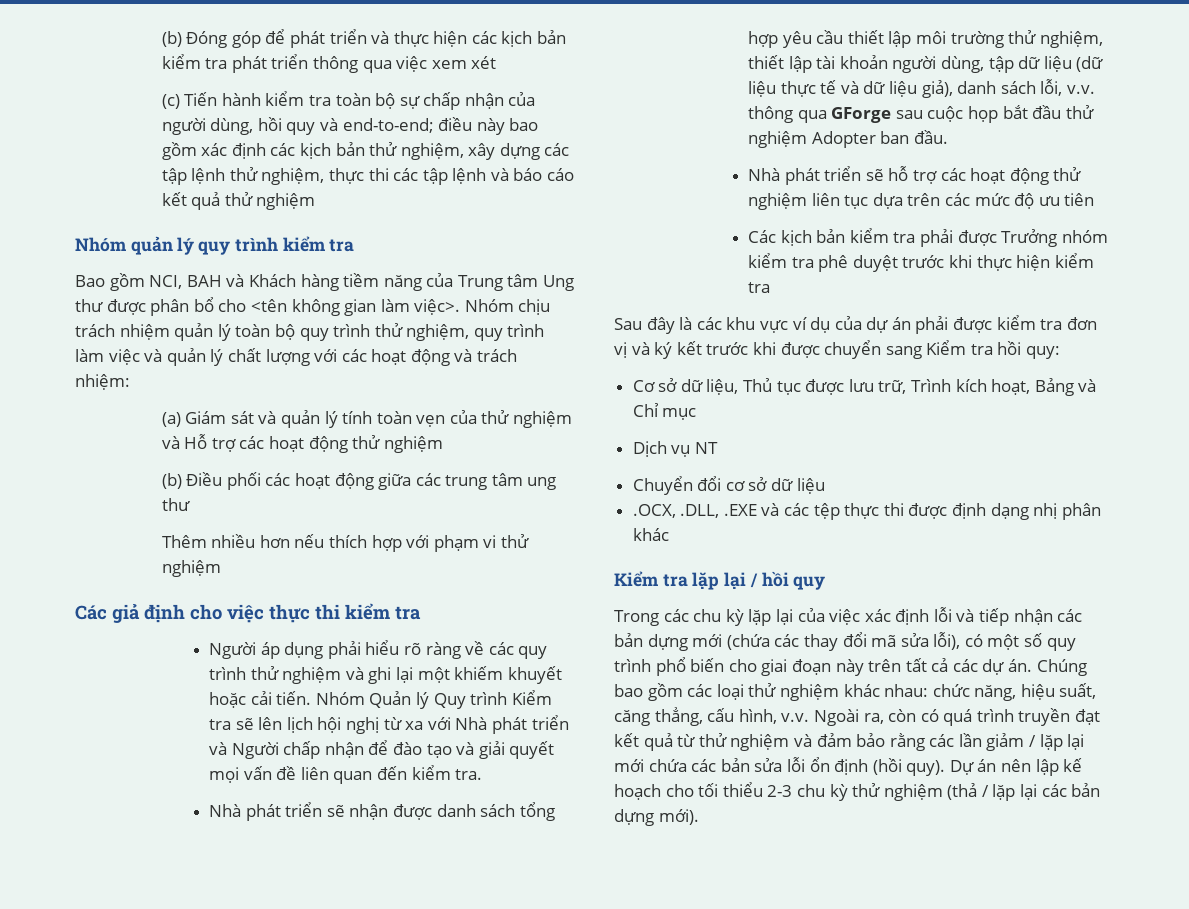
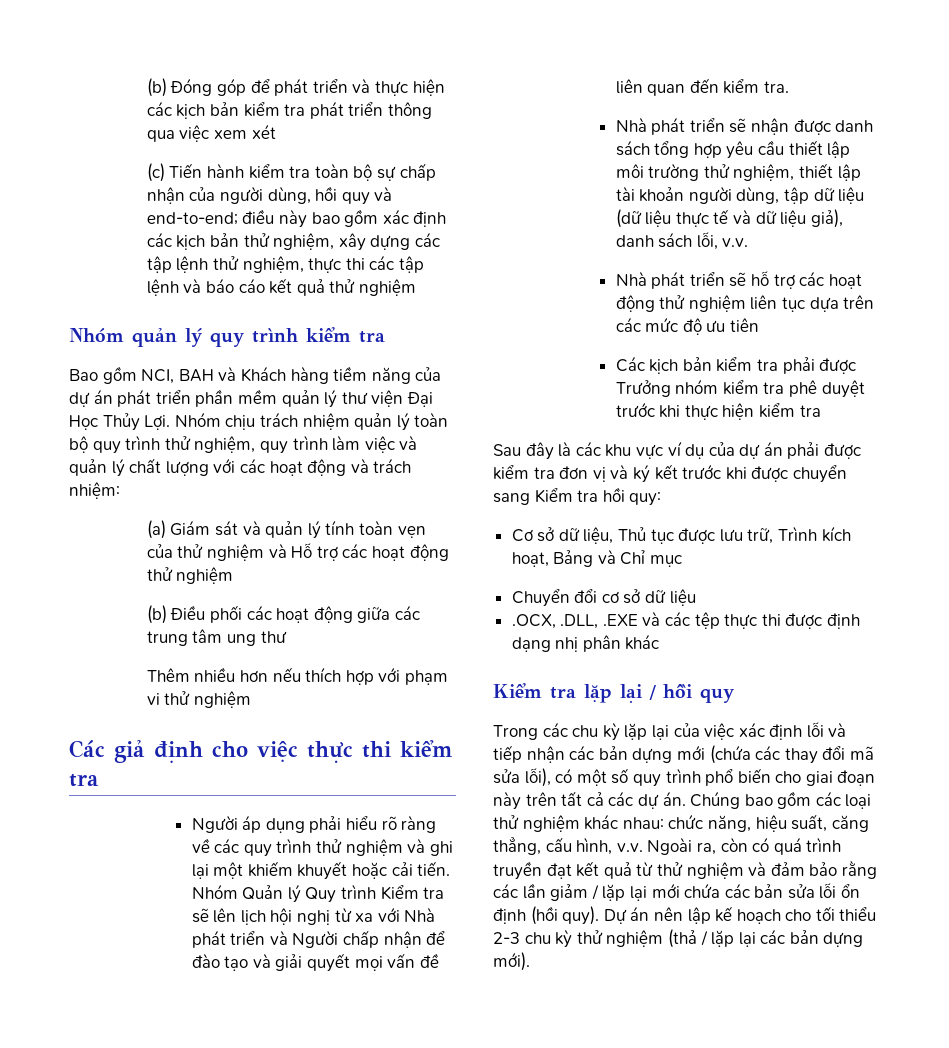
[457,274,575,291] [75,297,461,316] Trung tâm Ung thư được phân bổ cho <tên không gian làm việc>. -> [69,389,433,408] [69,413,171,431] dự án phát triển phần mềm quản lý thư viện Đại Học Thủy Lợi.
[748,105,1094,123] [748,130,948,148] thông qua GForge sau cuộc họp bắt đầu thử nghiệm Adopter ban đầu. -> (749, 242) none
[632,441,718,457] // Dịch vụ NT -> (683, 561) none

